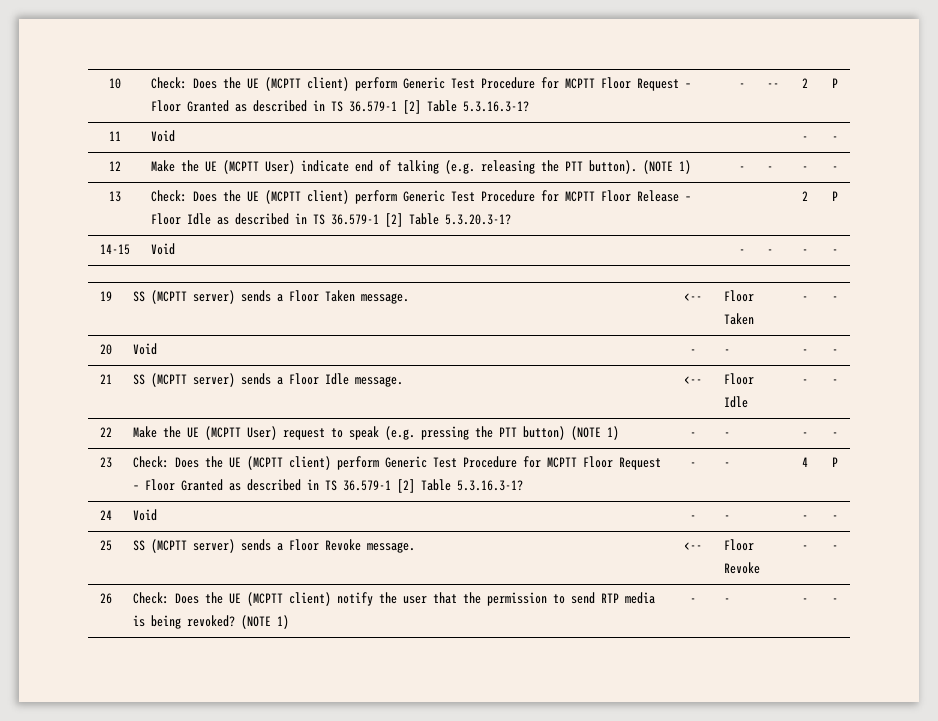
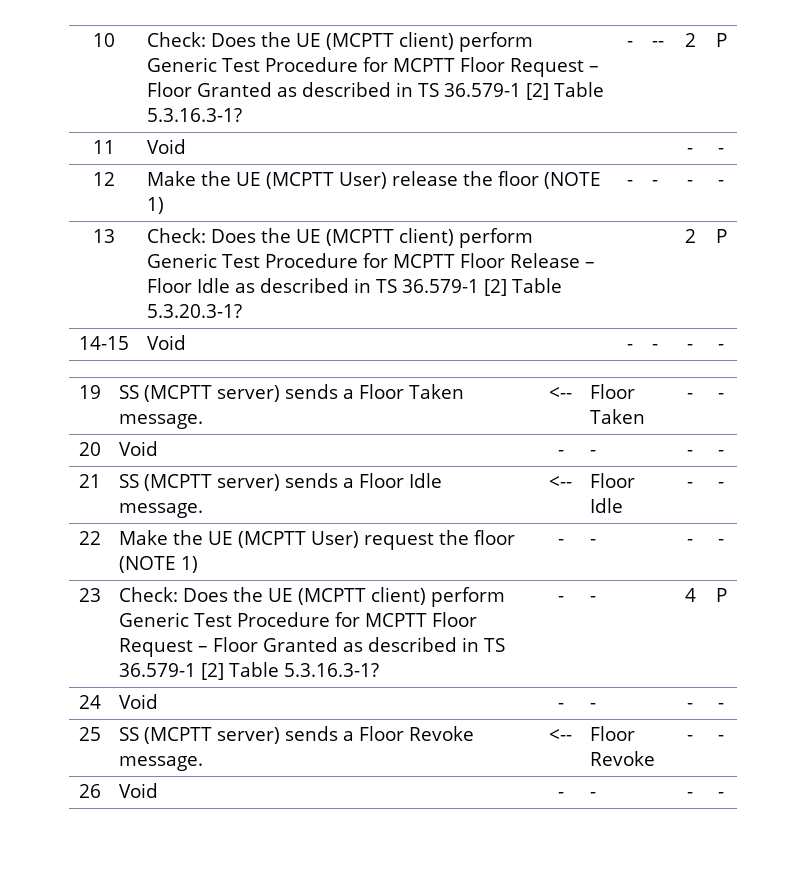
[300,160,637,174] indicate end of talking (e.g. releasing the PTT button). -> [392,171,540,186] release the floor
[330,426,565,440] to speak (e.g. pressing the PTT button) -> [439,530,516,545] the floor
[132,592,655,606] [132,615,289,629] Check: Does the UE (MCPTT client) notify the user that the permission to send RTP media is being revoked? (NOTE 1) -> [119,783,159,798] Void

